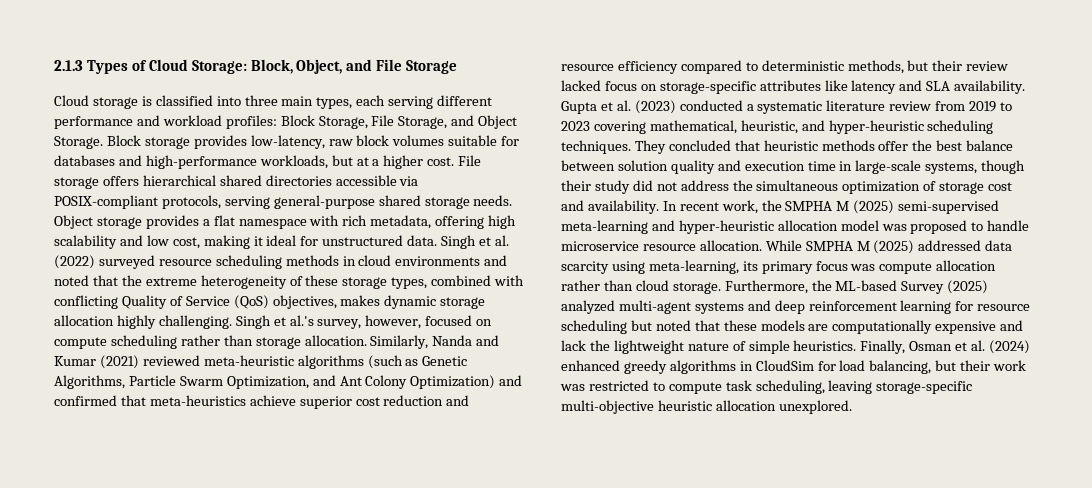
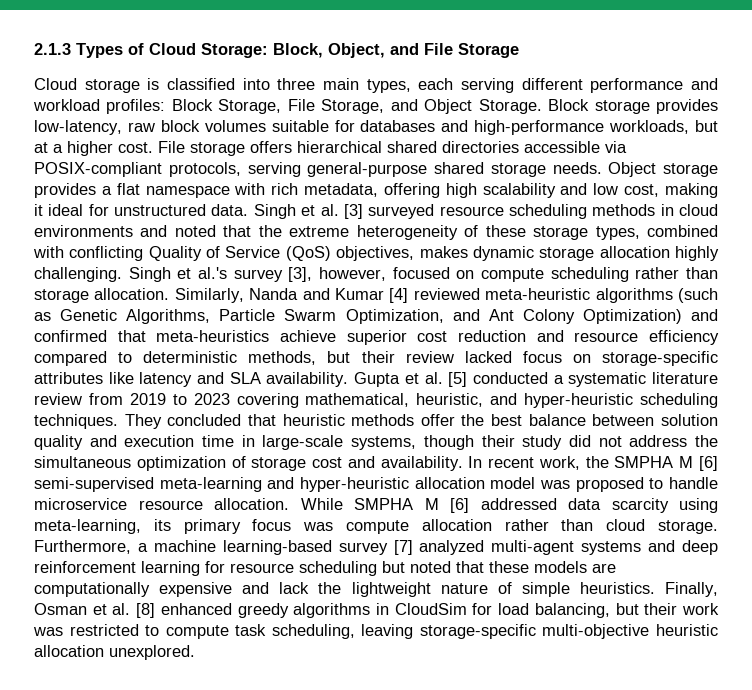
[54,255,95,269] (2022) -> [343,204,363,219] [3]
[317,319,362,329] survey, -> [233,267,313,282] survey [3],
[99,355,139,369] (2021) -> [389,288,409,303] [4]
[634,100,676,114] (2023) -> [448,372,468,387] [5]
[853,200,895,214] (2025) -> [698,456,718,471] [6]
[873,240,915,254] (2025) -> [450,498,469,513] [6]
[811,280,989,294] the ML-based Survey (2025) -> [137,540,413,555] a machine learning-based survey [7]
[989,340,1031,354] (2024) -> [136,603,156,618] [8]

